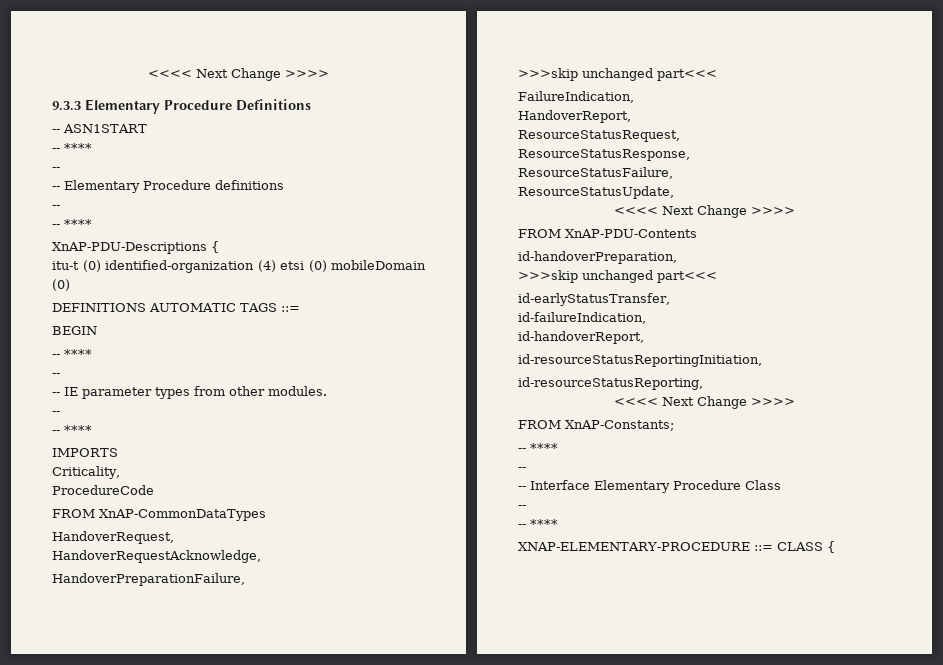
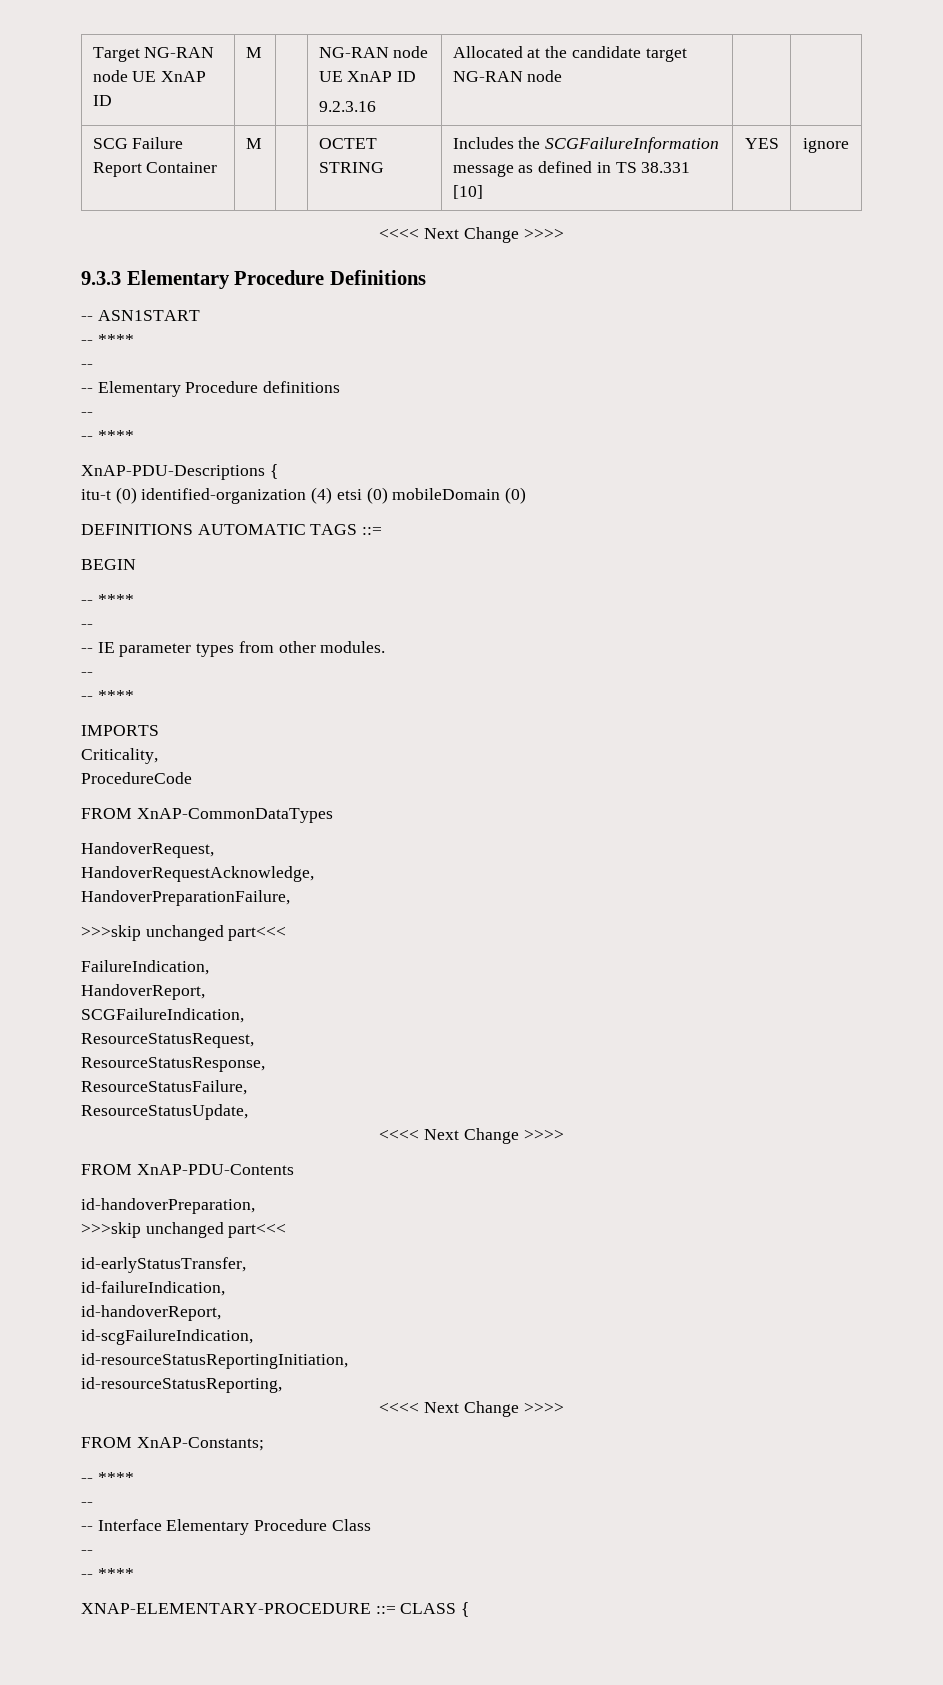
(148, 74) none -> [92,47,215,62] [92,70,207,82] [92,95,112,106] [245,47,262,58] [318,46,429,58] [318,71,417,82] [318,101,376,112] [452,46,687,62] [452,70,563,82] [92,137,184,149] [92,162,218,177] [245,138,262,149] [318,138,377,149] [318,162,384,173] [452,137,720,153] [452,161,691,177] [452,185,483,199] [744,138,779,149] [803,138,849,153] Target NG-RAN node UE XnAP ID | M | | NG-RAN node UE XnAP ID // 9.2.3.16 | Allocated at the candidate target NG-RAN node | | // SCG Failure Report Container | M | | OCTET STRING | Includes the SCGFailureInformation message as defined in TS 38.331 [10] | YES | ignore //
(631, 116) none -> [81,1008,244,1023] // SCGFailureIndication,
(644, 337) none -> [81,1329,253,1345] // id-scgFailureIndication,

